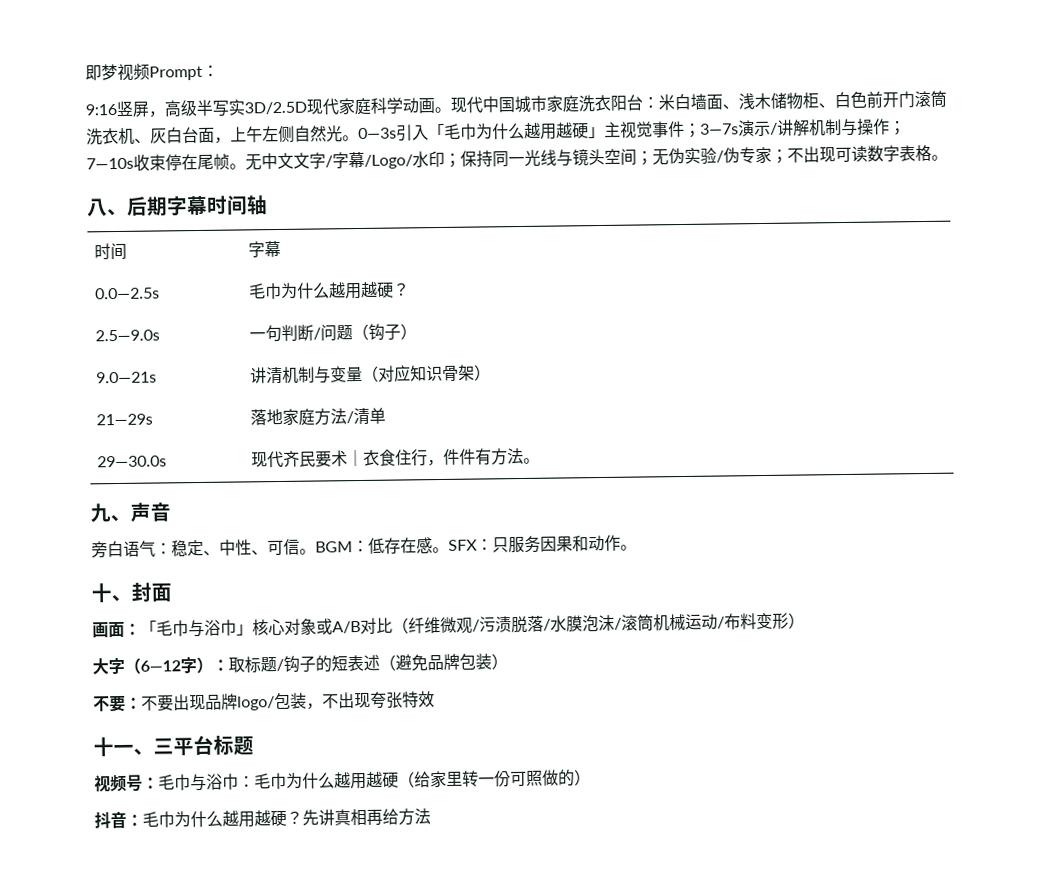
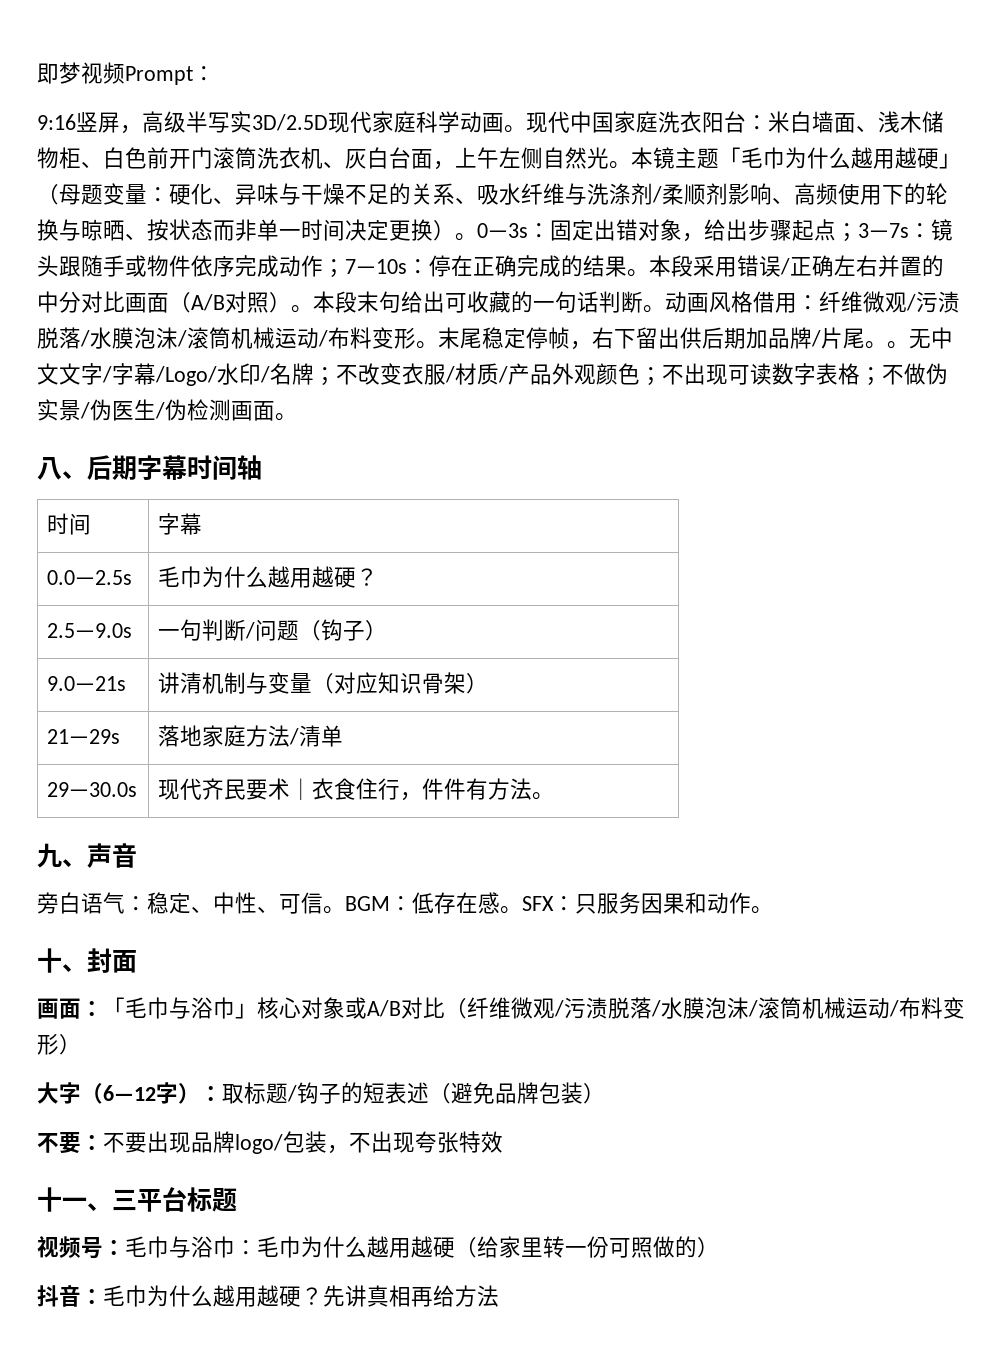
[514,95,547,114] 城市 -> (614, 122) none
[358,124,429,142] 0—3s引入 -> [631,147,719,169] 本镜主题
[604,118,906,139] [86,153,230,172] 主视觉事件；3—7s演示/讲解机制与操作；7—10s收束停在尾帧 -> [37,183,948,205] [37,219,953,242] [37,255,944,278] [37,291,960,313] [37,327,887,350] （母题变量：硬化、异味与干燥不足的关系、吸水纤维与洗涤剂/柔顺剂影响、高频使用下的轮换与晾晒、按状态而非单一时间决定更换）。0—3s：固定出错对象，给出步骤起点；3—7s：镜头跟随手或物件依序完成动作；7—10s：停在正确完成的结果。本段采用错误/正确左右并置的中分对比画面（A/B对照）。本段末句给出可收藏的一句话判断。动画风格借用：纤维微观/污渍脱落/水膜泡沫/滚筒机械运动/布料变形。末尾稳定停帧，右下留出供后期加品牌/片尾。
[444,146,772,168] ；保持同一光线与镜头空间；无伪实验/伪专家 -> [260,363,640,386] /名牌；不改变衣服/材质/产品外观颜色
(932, 153) none -> [860,363,948,386] [37,399,275,421] ；不做伪实景/伪医生/伪检测画面

